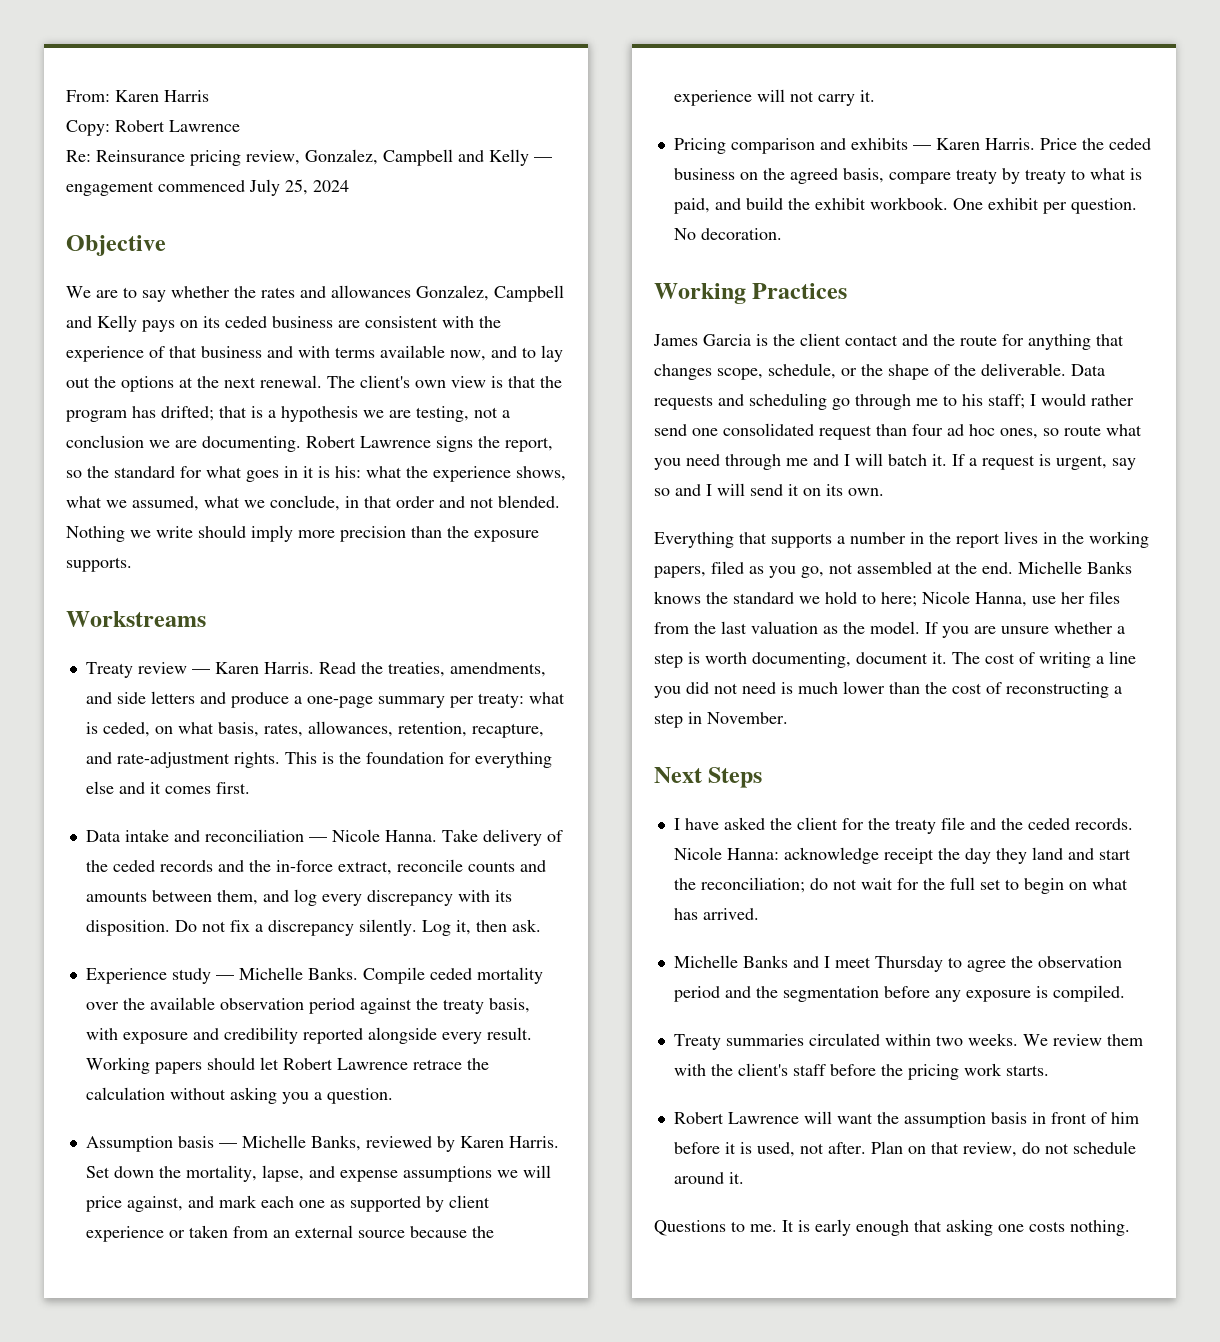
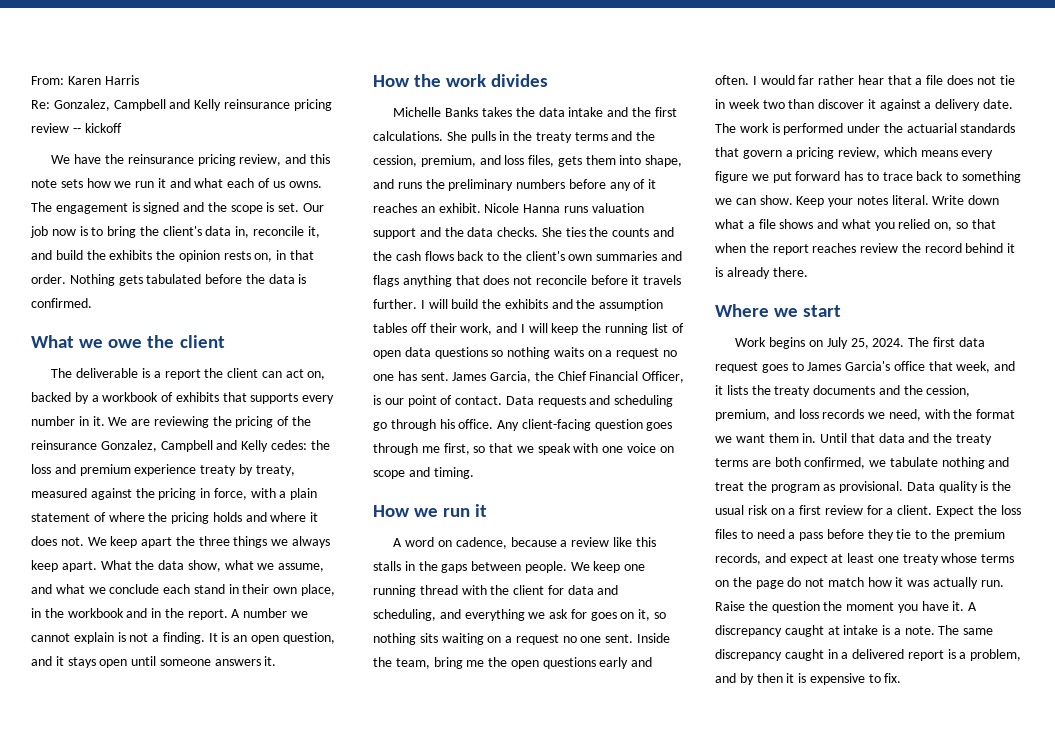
[66,120,240,136] [66,149,552,166] [66,179,349,196] [66,235,166,256] [66,285,564,302] [66,315,501,332] [66,345,563,362] [66,375,562,392] [66,406,510,422] [66,435,553,452] [66,466,566,482] [66,495,560,511] [66,525,539,542] [66,557,132,572] [66,611,206,627] [85,662,546,678] [85,691,565,708] [85,721,544,738] [85,752,552,768] [85,781,250,794] [85,829,563,846] [85,859,546,875] [85,889,512,906] [85,919,541,936] [85,967,543,984] [85,997,530,1014] [85,1027,532,1044] [85,1057,489,1074] [85,1087,393,1104] [85,1135,559,1152] [85,1165,551,1182] [85,1195,490,1212] [85,1225,494,1242] [673,89,875,106] [673,138,1151,154] [673,168,1142,184] [673,197,1137,214] [673,228,782,240] [654,283,848,304] [653,333,1124,350] [654,363,1066,380] Copy: Robert Lawrence // Re: Reinsurance pricing review, Gonzalez, Campbell and Kelly — engagement commenced July 25, 2024 // Objective // We are to say whether the rates and allowances Gonzalez, Campbell and Kelly pays on its ceded business are consistent with the experience of that business and with terms available now, and to lay out the options at the next renewal. The client's own view is that the program has drifted; that is a hypothesis we are testing, not a conclusion we are documenting. Robert Lawrence signs the report, so the standard for what goes in it is his: what the experience shows, what we assumed, what we conclude, in that order and not blended. Nothing we write should imply more precision than the exposure supports. // Workstreams // Treaty review — Karen Harris. Read the treaties, amendments, and side letters and produce a one-page summary per treaty: what is ceded, on what basis, rates, allowances, retention, recapture, and rate-adjustment rights. This is the foundation for everything else and it comes first. // Data intake and reconciliation — Nicole Hanna. Take delivery of the ceded records and the in-force extract, reconcile counts and amounts between them, and log every discrepancy with its disposition. Do not fix a discrepancy silently. Log it, then ask. // Experience study — Michelle Banks. Compile ceded mortality over the available observation period against the treaty basis, with exposure and credibility reported alongside every result. Working papers should let Robert Lawrence retrace the calculation without asking you a question. // Assumption basis — Michelle Banks, reviewed by Karen Harris. Set down the mortality, lapse, and expense assumptions we will price against, and mark each one as supported by client experience or taken from an external source because the experience will not carry it. // Pricing comparison and exhibits — Karen Harris. Price the ceded business on the agreed basis, compare treaty by treaty to what is paid, and build the exhibit workbook. One exhibit per question. No decoration. // Working Practices // James Garcia is the client contact and the route for anything that changes scope, schedule, or the shape of the deliverable. -> [31,99,332,111] [31,123,122,133] [51,154,330,166] [31,178,322,188] [31,202,325,214] [30,226,320,238] [31,250,315,262] [31,274,307,286] [31,298,92,308] [31,335,225,348] [51,368,326,380] [31,392,335,404] [31,416,312,428] [31,440,330,452] [31,464,295,476] [31,488,318,500] [31,512,319,524] [31,536,331,548] [31,560,325,572] [31,584,336,596] [31,608,309,620] [31,632,335,644] [31,656,277,668] [373,74,549,87] [393,107,677,117] [373,131,656,143] [373,155,683,167] [373,179,657,191] [373,203,644,213] [373,227,675,239] [373,251,683,261] [373,275,682,287] [373,299,664,311] [373,323,684,335] [373,347,678,359] [373,371,685,383] [373,395,503,407] Re: Gonzalez, Campbell and Kelly reinsurance pricing review -- kickoff // We have the reinsurance pricing review, and this note sets how we run it and what each of us owns. The engagement is signed and the scope is set. Our job now is to bring the client's data in, reconcile it, and build the exhibits the opinion rests on, in that order. Nothing gets tabulated before the data is confirmed. // What we owe the client // The deliverable is a report the client can act on, backed by a workbook of exhibits that supports every number in it. We are reviewing the pricing of the reinsurance Gonzalez, Campbell and Kelly cedes: the loss and premium experience treaty by treaty, measured against the pricing in force, with a plain statement of where the pricing holds and where it does not. We keep apart the three things we always keep apart. What the data show, what we assume, and what we conclude each stand in their own place, in the workbook and in the report. A number we cannot explain is not a finding. It is an open question, and it stays open until someone answers it. // How the work divides // Michelle Banks takes the data intake and the first calculations. She pulls in the treaty terms and the cession, premium, and loss files, gets them into shape, and runs the preliminary numbers before any of it reaches an exhibit. Nicole Hanna runs valuation support and the data checks. She ties the counts and the cash flows back to the client's own summaries and flags anything that does not reconcile before it travels further. I will build the exhibits and the assumption tables off their work, and I will keep the running list of open data questions so nothing waits on a request no one has sent. James Garcia, the Chief Financial Officer, is our point of contact.
[916,393,1134,409] [654,423,1142,440] [654,453,1136,470] [654,483,884,496] [654,531,1149,548] [654,561,1132,578] [654,591,1120,607] [654,621,1125,638] [654,651,1136,668] [654,681,1122,698] [654,712,788,728] [654,767,763,788] [673,817,1133,834] [673,847,1131,864] [673,877,1128,894] [673,908,759,920] [673,955,1122,972] [673,985,1125,1002] [673,1033,1143,1050] [673,1063,1049,1080] [673,1111,1139,1128] [673,1141,1136,1157] [673,1172,744,1184] [654,1219,1130,1236] me to his staff; I would rather send one consolidated request than four ad hoc ones, so route what you need through me and I will batch it. If a request is urgent, say so and I will send it on its own. // Everything that supports a number in the report lives in the working papers, filed as you go, not assembled at the end. Michelle Banks knows the standard we hold to here; Nicole Hanna, use her files from the last valuation as the model. If you are unsure whether a step is worth documenting, document it. The cost of writing a line you did not need is much lower than the cost of reconstructing a step in November. // Next Steps // I have asked the client for the treaty file and the ceded records. Nicole Hanna: acknowledge receipt the day they land and start the reconciliation; do not wait for the full set to begin on what has arrived. // Michelle Banks and I meet Thursday to agree the observation period and the segmentation before any exposure is compiled. // Treaty summaries circulated within two weeks. We review them with the client's staff before the pricing work starts. // Robert Lawrence will want the assumption basis in front of him before it is used, not after. Plan on that review, do not schedule around it. // Questions to me. It is early enough that asking one costs nothing. -> [439,419,673,431] [373,443,674,455] [373,467,474,479] [373,504,488,517] [393,537,656,549] [373,561,646,573] [373,585,619,597] [373,609,667,621] [373,633,671,645] [373,657,653,669] [715,75,1015,85] [715,99,1014,111] [715,123,1016,135] [715,147,994,159] [715,171,1022,183] [715,195,1000,207] [715,219,996,231] [715,243,1016,255] [715,267,808,279] [715,304,842,317] [735,337,985,349] [715,361,1016,373] [715,385,971,397] [715,409,1016,421] [715,433,993,445] [715,457,1010,469] [715,481,1012,493] [715,505,1021,517] [715,529,1005,541] [715,553,1015,565] [715,577,1004,589] [715,601,978,613] [715,625,994,637] [715,649,1022,661] [715,673,902,685] his office. Any client-facing question goes through me first, so that we speak with one voice on scope and timing. // How we run it // A word on cadence, because a review like this stalls in the gaps between people. We keep one running thread with the client for data and scheduling, and everything we ask for goes on it, so nothing sits waiting on a request no one sent. Inside the team, bring me the open questions early and often. I would far rather hear that a file does not tie in week two than discover it against a delivery date. The work is performed under the actuarial standards that govern a pricing review, which means every figure we put forward has to trace back to something we can show. Keep your notes literal. Write down what a file shows and what you relied on, so that when the report reaches review the record behind it is already there. // Where we start // Work begins on July 25, 2024. The first data request goes to James Garcia's office that week, and it lists the treaty documents and the cession, premium, and loss records we need, with the format we want them in. Until that data and the treaty terms are both confirmed, we tabulate nothing and treat the program as provisional. Data quality is the usual risk on a first review for a client. Expect the loss files to need a pass before they tie to the premium records, and expect at least one treaty whose terms on the page do not match how it was actually run. Raise the question the moment you have it. A discrepancy caught at intake is a note. The same discrepancy caught in a delivered report is a problem, and by then it is expensive to fix.

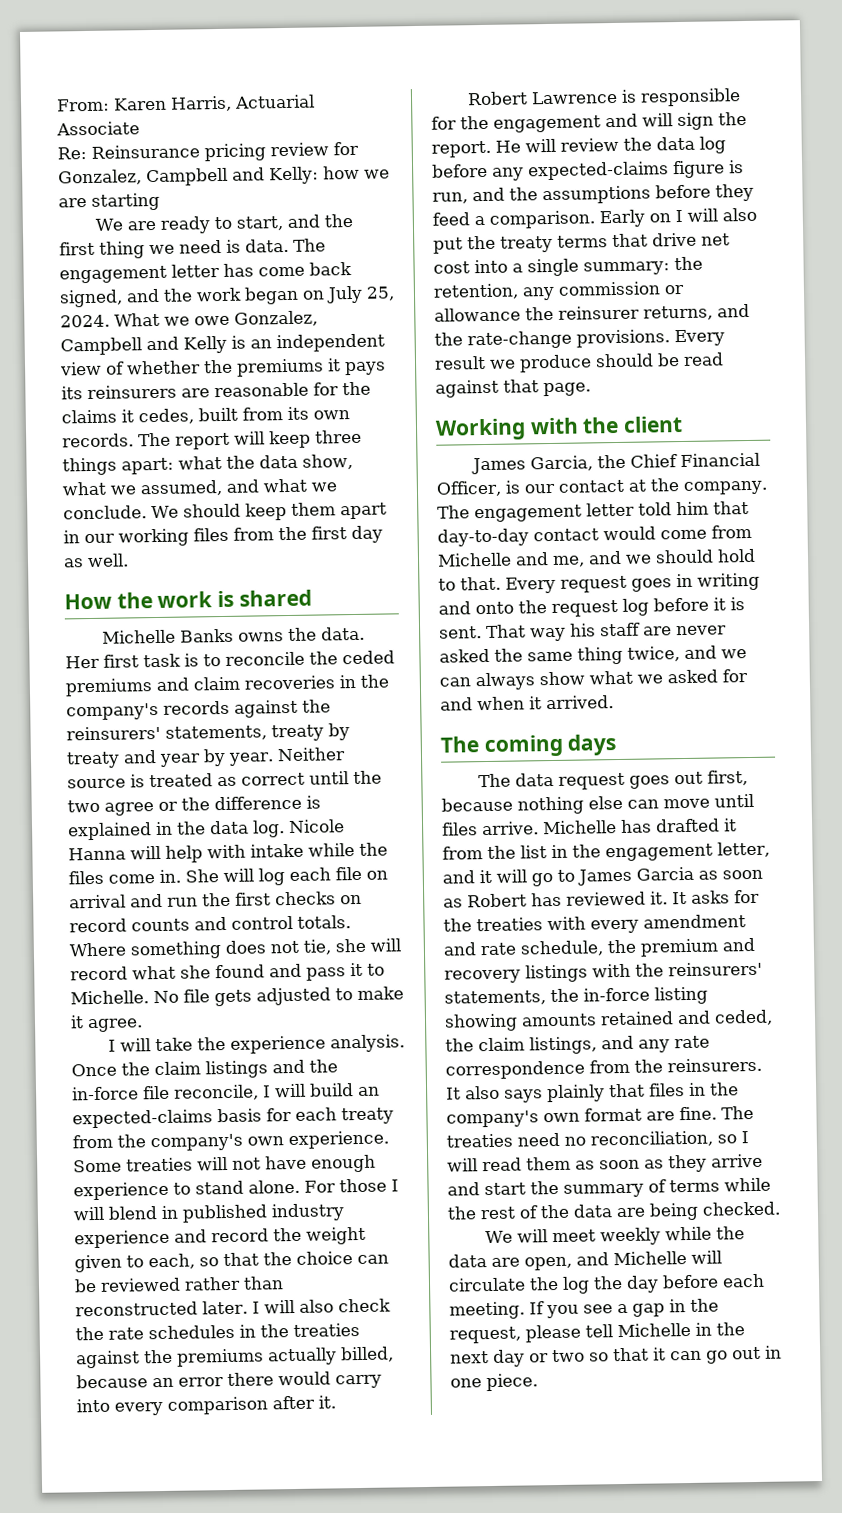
[104,75,139,85] [31,99,332,111] [31,123,122,133] [51,154,330,166] [31,178,322,188] [31,202,325,214] [30,226,320,238] [31,250,315,262] [31,274,307,286] [31,298,92,308] [31,335,225,348] [51,368,326,380] [31,392,335,404] [31,416,312,428] [31,440,330,452] [31,464,295,476] [31,488,318,500] [31,512,319,524] [31,536,331,548] [31,560,132,572] Harris // Re: Gonzalez, Campbell and Kelly reinsurance pricing review -- kickoff // We have the reinsurance pricing review, and this note sets how we run it and what each of us owns. The engagement is signed and the scope is set. Our job now is to bring the client's data in, reconcile it, and build the exhibits the opinion rests on, in that order. Nothing gets tabulated before the data is confirmed. // What we owe the client // The deliverable is a report the client can act on, backed by a workbook of exhibits that supports every number in it. We are reviewing the pricing of the reinsurance Gonzalez, Campbell and Kelly cedes: the loss and premium experience treaty by treaty, measured against the pricing in force, with a plain statement of where the pricing holds and where it does not. We keep apart the three things we always keep apart. What -> [170,94,315,112] [56,121,140,136] [57,141,359,162] [58,165,390,187] [58,192,160,211] [95,213,354,234] [59,238,326,259] [59,261,352,284] [59,285,395,308] [60,310,318,328] [60,333,385,356] [59,358,386,377] [61,381,371,400] [61,406,350,425] [62,429,362,450] [62,455,222,476] Harris, Actuarial Associate // Re: Reinsurance pricing review for Gonzalez, Campbell and Kelly: how we are starting // We are ready to start, and the first thing we need is data. The engagement letter has come back signed, and the work began on July 25, 2024. What we owe Gonzalez, Campbell and Kelly is an independent view of whether the premiums it pays its reinsurers are reasonable for the claims it cedes, built from its own records. The report will keep three things apart: what
[278,563,325,572] assume, -> [140,479,223,497] assumed,
[109,584,336,596] [31,608,309,620] [31,632,335,644] [31,656,277,668] conclude each stand in their own place, in the workbook and in the report. A number we cannot explain is not a finding. It is an open question, and it stays open until someone answers it. -> [63,502,387,521] [63,525,383,547] [63,553,129,568] conclude. We should keep them apart in our working files from the first day as well.
[491,74,549,87] divides -> [217,589,312,608] is shared
[482,107,677,117] [373,131,656,143] [373,155,683,167] [373,179,657,191] [373,203,644,213] [373,227,675,239] [373,251,683,261] [373,275,682,287] [373,299,664,311] [373,323,684,335] [373,347,678,359] [373,371,449,381] takes the data intake and the first calculations. She pulls in the treaty terms and the cession, premium, and loss files, gets them into shape, and runs the preliminary numbers before any of it reaches an exhibit. Nicole Hanna runs valuation support and the data checks. She ties the counts and the cash flows back to the client's own summaries and flags anything that does not reconcile before it travels further. I will build the exhibits and the assumption tables off their work, and I will keep the running list of open data questions so nothing waits on a request no one has sent. -> [238,626,366,642] [65,650,395,669] [65,674,389,697] [66,699,331,721] [66,723,350,742] [66,747,346,769] [67,770,382,789] [67,795,321,816] [67,819,345,841] [68,842,388,863] [68,866,388,886] [69,891,362,909] [69,915,351,933] [69,938,401,960] [70,962,385,981] [70,986,404,1007] [70,1015,143,1033] [108,1034,406,1054] [71,1059,338,1079] [71,1083,380,1101] [72,1107,394,1129] [72,1130,389,1152] [73,1154,376,1173] [73,1178,399,1201] [73,1203,345,1223] [74,1226,366,1249] [74,1251,389,1273] [74,1276,284,1293] [75,1298,391,1317] [75,1322,360,1341] [75,1346,394,1369] [76,1371,382,1389] [76,1395,336,1416] [467,88,742,107] [431,111,747,133] [431,136,726,158] [432,160,744,181] [432,183,754,205] [432,207,757,229] [433,232,730,254] [433,256,703,277] [433,281,685,301] [434,303,750,322] [434,329,725,350] [434,352,724,373] [435,379,591,398] [435,415,684,441] owns the data. Her first task is to reconcile the ceded premiums and claim recoveries in the company's records against the reinsurers' statements, treaty by treaty and year by year. Neither source is treated as correct until the two agree or the difference is explained in the data log. Nicole Hanna will help with intake while the files come in. She will log each file on arrival and run the first checks on record counts and control totals. Where something does not tie, she will record what she found and pass it to Michelle. No file gets adjusted to make it agree. // I will take the experience analysis. Once the claim listings and the in-force file reconcile, I will build an expected-claims basis for each treaty from the company's own experience. Some treaties will not have enough experience to stand alone. For those I will blend in published industry experience and record the weight given to each, so that the choice can be reviewed rather than reconstructed later. I will also check the rate schedules in the treaties against the premiums actually billed, because an error there would carry into every comparison after it. // Robert Lawrence is responsible for the engagement and will sign the report. He will review the data log before any expected-claims figure is run, and the assumptions before they feed a comparison. Early on I will also put the treaty terms that drive net cost into a single summary: the retention, any commission or allowance the reinsurer returns, and the rate-change provisions. Every result we produce should be read against that page. // Working with the client //
[407,395,674,407] [373,419,673,431] [373,443,674,455] [373,467,474,479] [373,504,488,517] [393,537,656,549] [373,561,646,573] [373,585,619,597] [373,609,667,621] [373,633,671,645] [373,657,653,669] [715,75,1015,85] [715,99,1014,111] [715,123,1016,135] [715,147,994,159] [715,171,1022,183] [715,195,1000,207] [715,219,996,231] [715,243,1016,255] [715,267,808,279] [715,304,842,317] [735,337,985,349] [715,361,1016,373] [715,385,971,397] [715,409,1016,421] [715,433,993,445] [715,457,1010,469] [715,481,1012,493] [715,505,1021,517] [715,529,1005,541] [715,553,1015,565] [715,577,1004,589] [715,601,978,613] [715,625,994,637] [715,649,1022,661] [715,673,902,685] point of contact. Data requests and scheduling go through his office. Any client-facing question goes through me first, so that we speak with one voice on scope and timing. // How we run it // A word on cadence, because a review like this stalls in the gaps between people. We keep one running thread with the client for data and scheduling, and everything we ask for goes on it, so nothing sits waiting on a request no one sent. Inside the team, bring me the open questions early and often. I would far rather hear that a file does not tie in week two than discover it against a delivery date. The work is performed under the actuarial standards that govern a pricing review, which means every figure we put forward has to trace back to something we can show. Keep your notes literal. Write down what a file shows and what you relied on, so that when the report reaches review the record behind it is already there. // Where we start // Work begins on July 25, 2024. The first data request goes to James Garcia's office that week, and it lists the treaty documents and the cession, premium, and loss records we need, with the format we want them in. Until that data and the treaty terms are both confirmed, we tabulate nothing and treat the program as provisional. Data quality is the usual risk on a first review for a client. Expect the loss files to need a pass before they tie to the premium records, and expect at least one treaty whose terms on the page do not match how it was actually run. Raise the question the moment you have it. A discrepancy caught at intake is a note. The same discrepancy caught in a delivered report is a problem, and by then it is expensive to fix. -> [557,478,768,495] [437,501,749,523] [437,524,752,547] [437,548,756,567] [438,572,760,594] [438,597,745,617] [439,622,727,642] [439,645,747,665] [439,669,748,691] [440,695,614,711] [440,734,618,758] [478,770,749,790] [441,793,754,815] [442,818,737,836] [442,841,770,862] [442,866,763,887] [443,889,760,908] [443,914,746,934] [443,937,755,957] [444,961,763,984] [444,986,708,1006] [444,1009,773,1032] [445,1035,710,1055] [445,1057,762,1080] [446,1082,739,1103] [446,1105,754,1128] [446,1130,749,1148] [447,1153,763,1173] [447,1177,771,1198] [447,1201,780,1221] [485,1226,746,1246] [448,1250,722,1271] [448,1273,765,1294] [449,1298,719,1320] [449,1322,745,1344] [450,1345,782,1367] [450,1373,538,1392] contact at the company. The engagement letter told him that day-to-day contact would come from Michelle and me, and we should hold to that. Every request goes in writing and onto the request log before it is sent. That way his staff are never asked the same thing twice, and we can always show what we asked for and when it arrived. // The coming days // The data request goes out first, because nothing else can move until files arrive. Michelle has drafted it from the list in the engagement letter, and it will go to James Garcia as soon as Robert has reviewed it. It asks for the treaties with every amendment and rate schedule, the premium and recovery listings with the reinsurers' statements, the in-force listing showing amounts retained and ceded, the claim listings, and any rate correspondence from the reinsurers. It also says plainly that files in the company's own format are fine. The treaties need no reconciliation, so I will read them as soon as they arrive and start the summary of terms while the rest of the data are being checked. // We will meet weekly while the data are open, and Michelle will circulate the log the day before each meeting. If you see a gap in the request, please tell Michelle in the next day or two so that it can go out in one piece.

